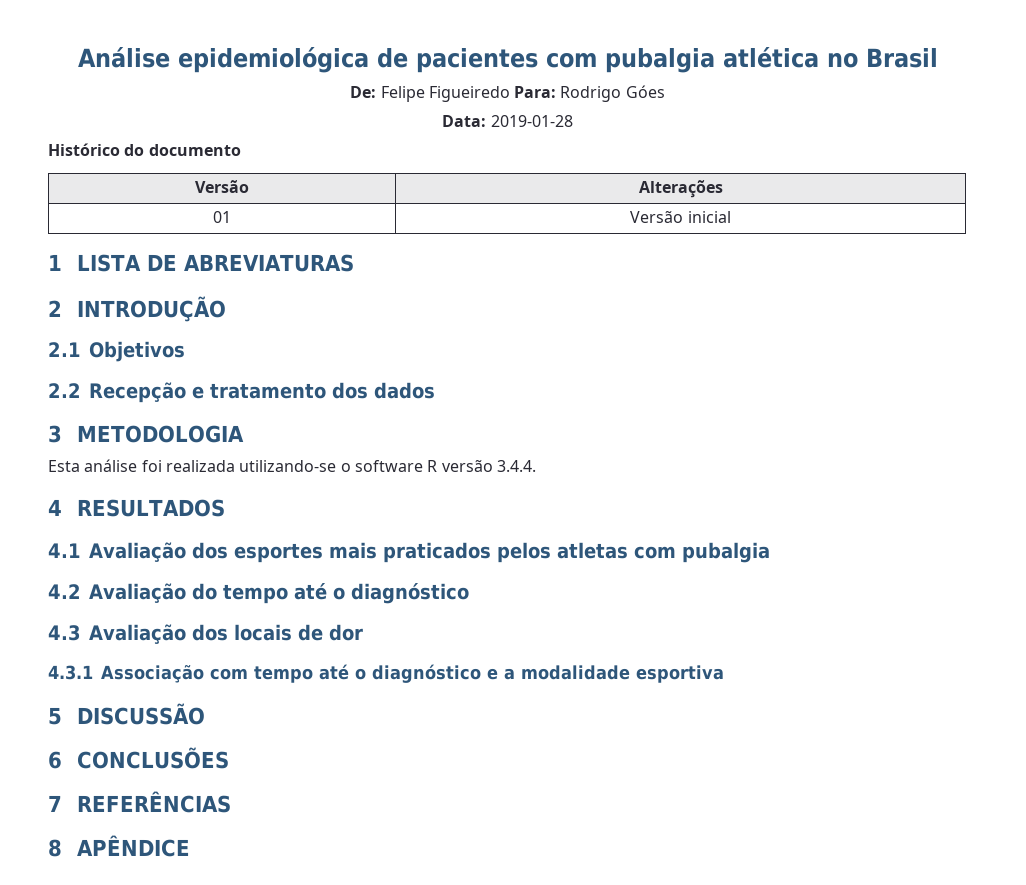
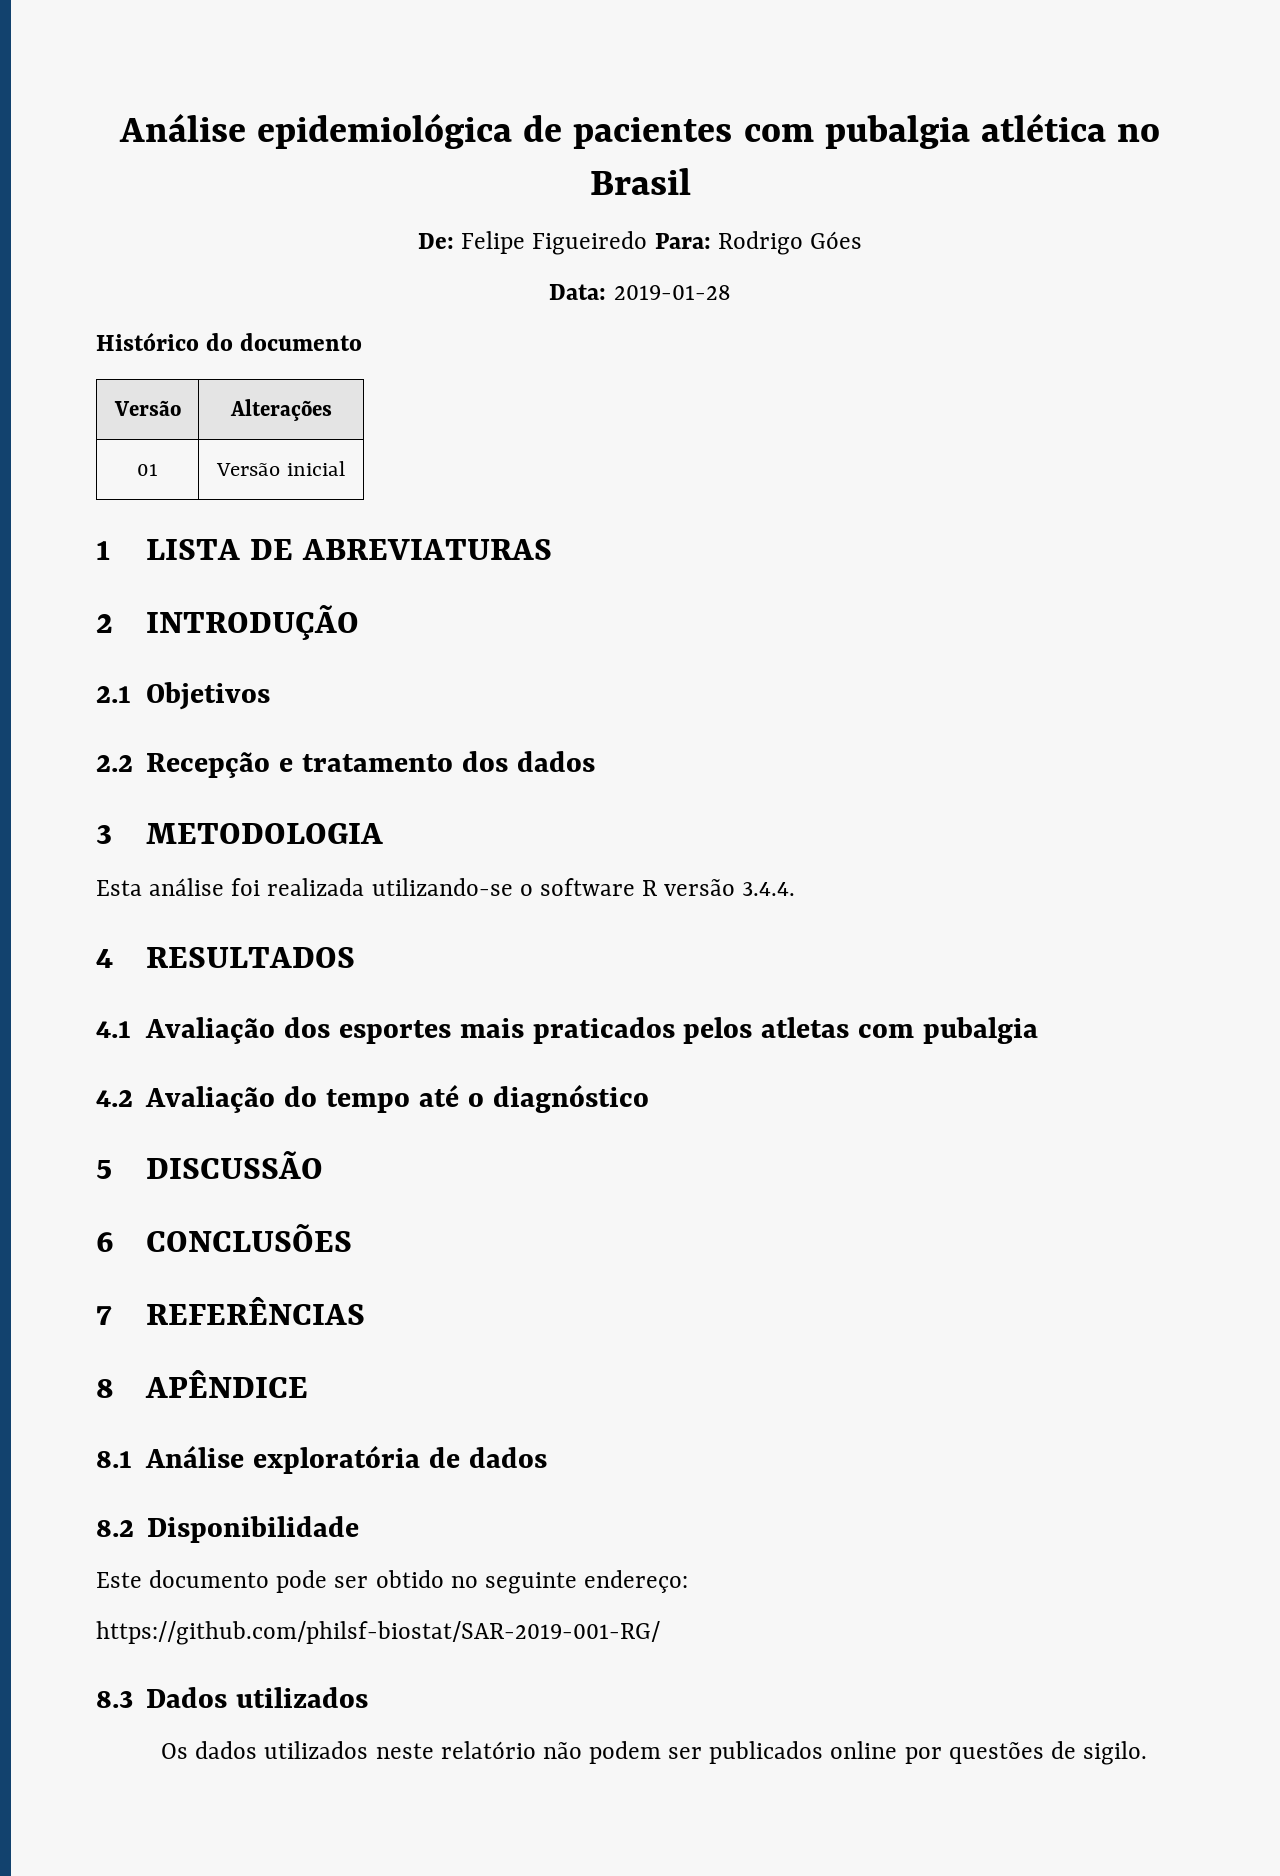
[48,624,363,644] [48,664,724,683] // 4.3 Avaliação dos locais de dor // 4.3.1 Associação com tempo até o diagnóstico e a modalidade esportiva -> (649, 1098) none
(191, 846) none -> [96,1445,547,1474] [96,1516,360,1543] [96,1570,689,1594] [96,1621,660,1645] [96,1687,369,1708] [161,1741,1148,1765] // 8.1 Análise exploratória de dados // 8.2 Disponibilidade // Este documento pode ser obtido no seguinte endereço: // https://github.com/philsf-biostat/SAR-2019-001-RG/ // 8.3 Dados utilizados // Os dados utilizados neste relatório não podem ser publicados online por questões de sigilo.

